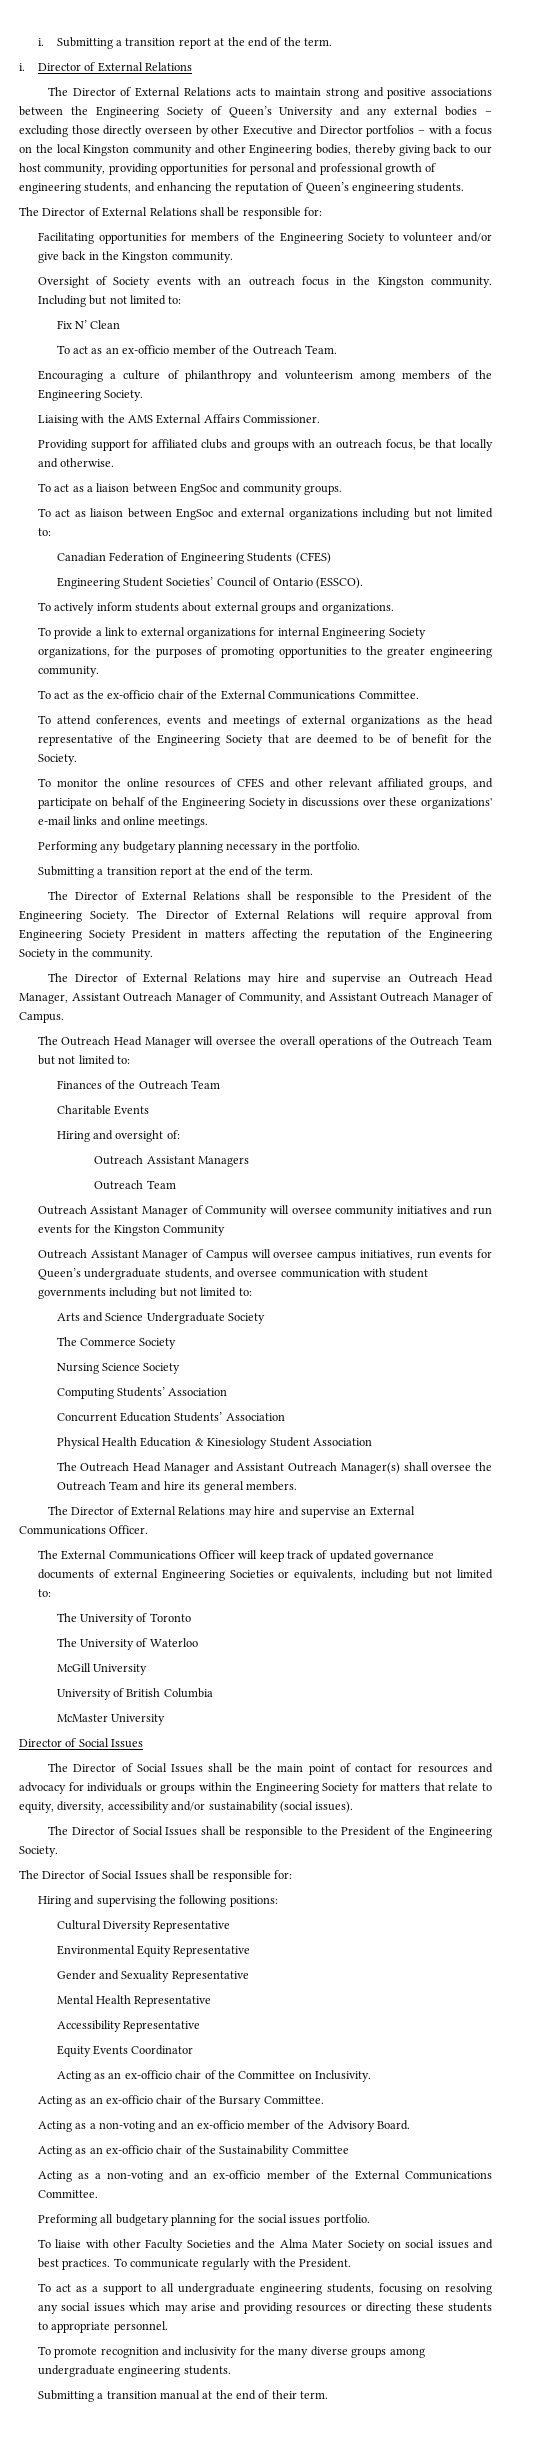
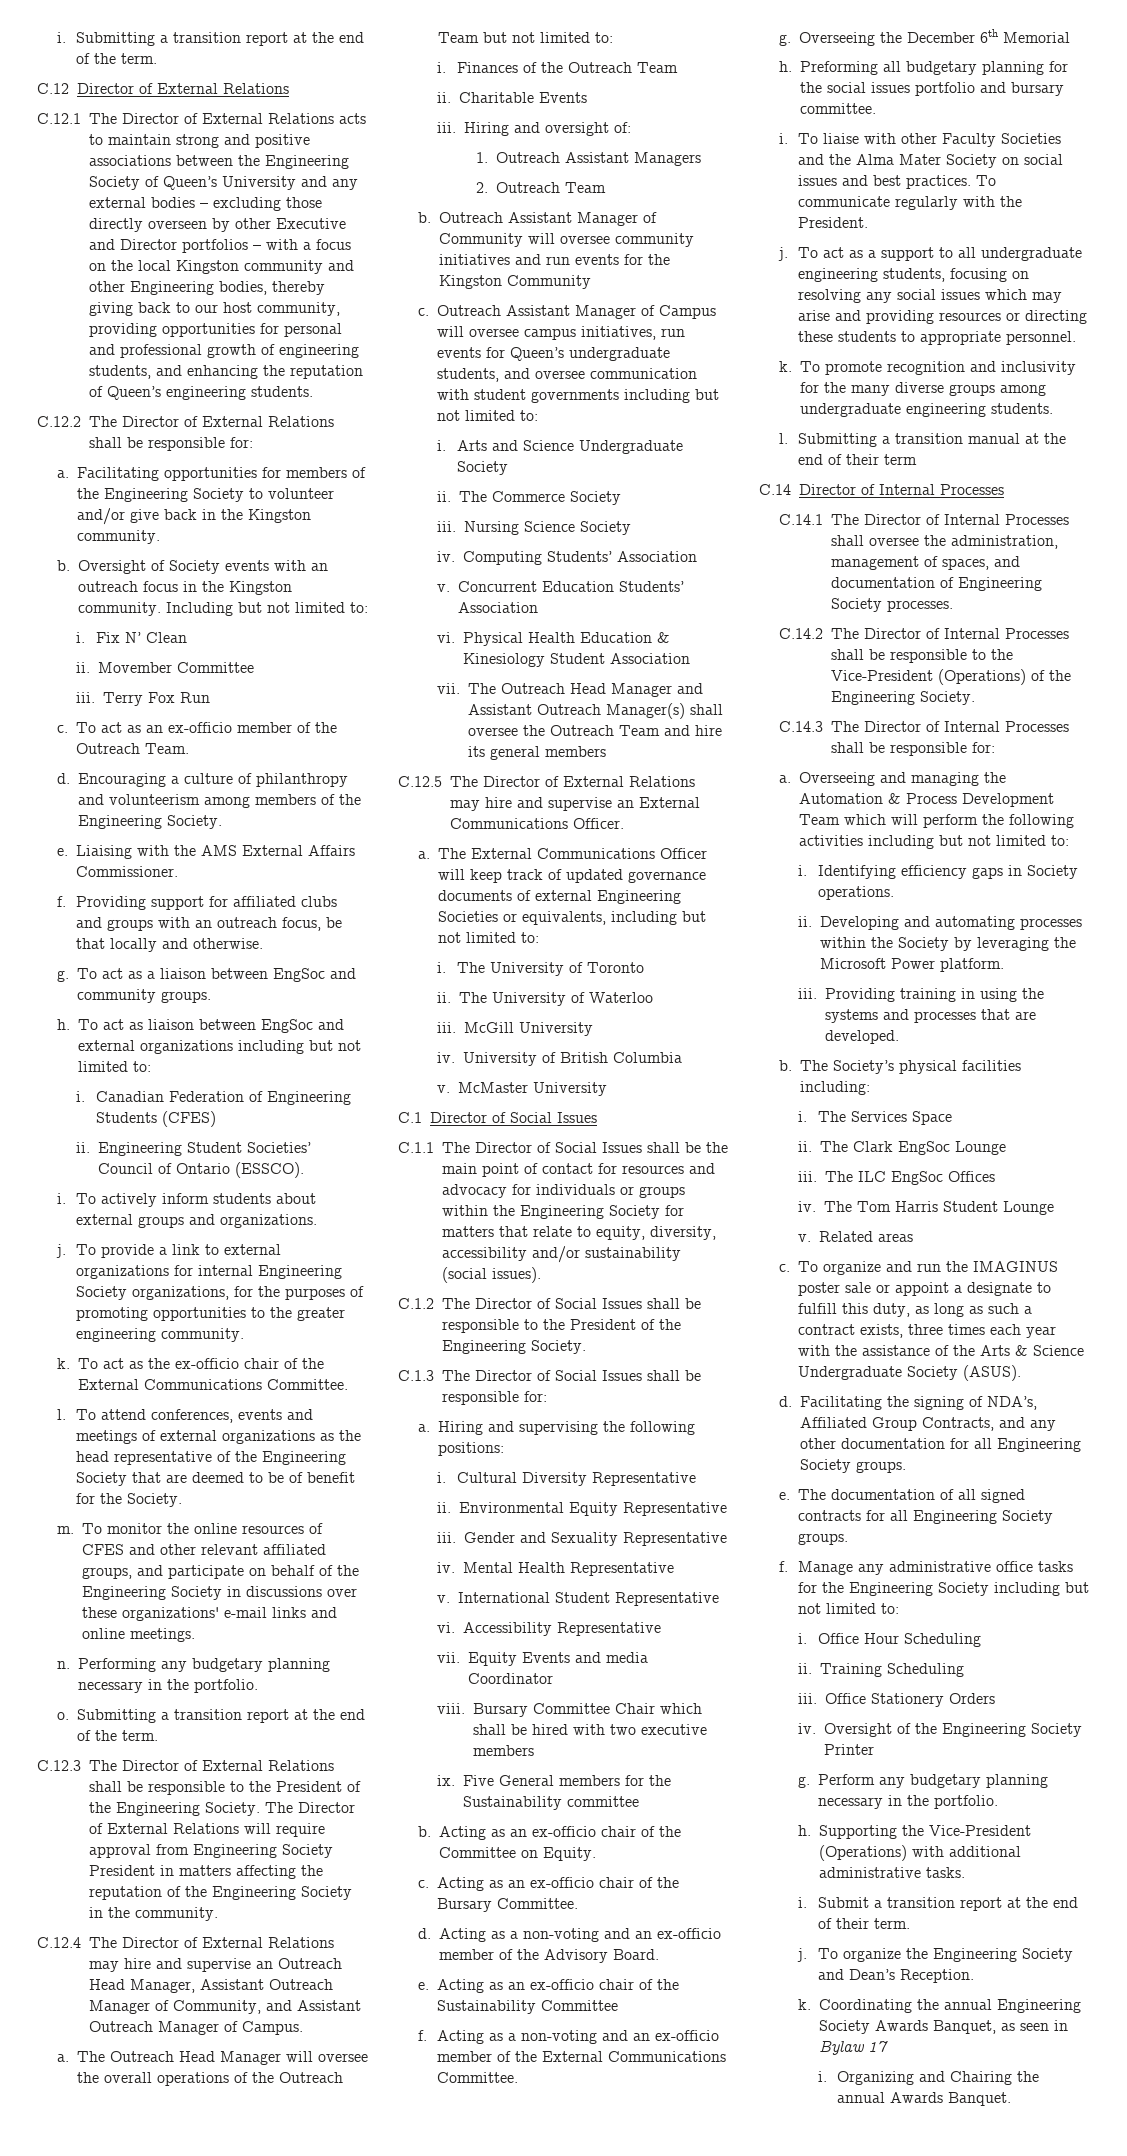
[19,63,25,71] i. -> [37,83,69,94] C.12
(192, 66) none -> [37,113,81,124] C.12.1
(465, 187) none -> [37,416,81,427] C.12.2
(322, 211) none -> [56,470,69,478] a.
(233, 257) none -> [56,560,70,571] b.
(182, 300) none -> [76,632,86,643] i.
(121, 324) none -> [76,662,255,673] [76,692,211,706] [56,725,68,733] ii. Movember Committee // iii. Terry Fox Run // c.
(338, 349) none -> [56,773,70,784] d.
(144, 395) none -> [56,848,68,856] e.
(321, 419) none -> [56,896,66,907] f.
(115, 462) none -> [56,970,69,982] g.
(343, 490) none -> [56,1019,70,1030] h.
(51, 532) none -> [76,1091,86,1102] i.
(331, 558) none -> [76,1142,91,1153] ii.
(363, 583) none -> [56,1193,66,1204] i.
(394, 608) none -> [55,1244,66,1258] j.
(99, 671) none -> [56,1358,70,1369] k.
(419, 695) none -> [56,1409,66,1420] l.
(77, 759) none -> [56,1526,74,1534] m.
(209, 822) none -> [56,1661,70,1669] n.
(361, 847) none -> [56,1712,69,1720] o.
(314, 871) none -> [37,1760,81,1771] C.12.3
(154, 954) none -> [37,1937,81,1948] C.12.4
(64, 1017) none -> [56,2054,69,2062] a.
(130, 1060) none -> [437,62,447,73] i.
(221, 1084) none -> [437,92,452,103] ii.
(150, 1110) none -> [437,122,457,133] iii.
(180, 1134) none -> [476,152,489,163] 1.
[94,1180,176,1190] Outreach Team // -> [476,182,607,193] [417,212,431,223] 2. Outreach Team // b.
(226, 1230) none -> [417,308,429,316] c.
(252, 1292) none -> [437,440,447,451] i.
(266, 1318) none -> [437,491,452,502] ii.
(177, 1343) none -> [437,521,457,532] iii.
(181, 1368) none -> [437,551,456,562] iv.
(228, 1392) none -> [437,584,451,592] v.
(285, 1417) none -> [437,632,456,643] vi.
(372, 1442) none -> [437,683,461,694] vii.
[245,1481,297,1491] members. // -> [545,746,607,757] [398,776,442,787] members // C.12.5
(149, 1529) none -> [417,851,430,859] a.
(51, 1593) none -> [437,962,447,973] i.
(191, 1617) none -> [437,992,452,1003] ii.
(198, 1642) none -> [437,1022,457,1033] iii.
(148, 1669) none -> [437,1052,456,1063] iv.
(213, 1693) none -> [437,1085,451,1093] v.
(166, 1719) none -> [398,1112,422,1123] C.1
(144, 1743) none -> [398,1142,434,1153] C.1.1
(354, 1807) none -> [398,1298,434,1309] C.1.2
(58, 1851) none -> [398,1370,434,1381] C.1.3
(292, 1874) none -> [417,1424,430,1432] a.
(278, 1901) none -> [437,1472,447,1483] i.
(231, 1926) none -> [437,1502,452,1513] ii.
(251, 1951) none -> [437,1532,457,1543] iii.
(249, 1976) none -> [437,1562,456,1573] iv.
(212, 2001) none -> [437,1592,720,1606] [437,1622,456,1633] v. International Student Representative // vi.
(201, 2026) none -> [437,1652,461,1663] vii.
(129, 2050) none -> [575,1652,649,1663] and media
(194, 2050) none -> [437,1703,703,1717] [473,1724,708,1735] [473,1745,535,1756] [437,1775,672,1786] [463,1796,640,1810] [417,1826,431,1837] viii. Bursary Committee Chair which shall be hired with two executive members // ix. Five General members for the Sustainability committee // b.
[315,2070,372,2082] Inclusivity. // -> [542,1847,596,1861] [417,1880,429,1888] Equity. // c.
(324, 2100) none -> [417,1928,431,1939] d.
(410, 2125) none -> [417,1982,429,1990] e.
(349, 2150) none -> [417,2030,427,2041] f.
(98, 2194) none -> [778,29,1070,46] [778,61,792,72] g. Overseeing the December 6th Memorial // h.
[323,2214,370,2226] portfolio. // -> [914,82,1064,96] [799,103,876,114] [778,133,788,144] portfolio and bursary committee. // i.
(352, 2263) none -> [777,247,788,261] j.
(168, 2327) none -> [778,361,792,372] k.
(231, 2370) none -> [778,433,788,444] l.
[300,2391,329,2399] term. -> [884,454,918,465] [759,484,1004,495] [778,514,1069,525] [830,535,1058,549] [830,556,1020,570] [830,577,1042,591] [830,598,953,612] [778,628,1069,639] [830,649,1013,663] [830,669,1071,685] [830,691,975,705] [778,721,1069,732] [830,742,995,756] [778,772,1006,786] [798,793,1054,807] [798,814,1074,828] [798,835,1069,849] [798,865,1078,879] [817,886,894,900] [798,916,1083,930] [820,937,1077,951] [820,958,1005,972] [798,988,1045,1002] [825,1009,1037,1023] [825,1030,900,1044] [778,1060,1021,1074] [799,1081,870,1095] [798,1111,952,1125] [798,1141,1007,1155] [798,1171,996,1185] [798,1201,1055,1215] [798,1231,914,1242] [778,1261,1059,1275] [798,1282,1052,1296] [798,1303,1033,1317] [798,1324,1057,1338] [798,1345,1085,1356] [798,1365,1022,1381] [778,1396,1037,1410] [799,1417,1056,1431] [799,1438,1081,1452] [799,1459,906,1473] [778,1489,1026,1503] [798,1510,1054,1524] [798,1533,849,1545] [778,1561,1074,1575] [798,1582,1090,1596] [798,1603,900,1614] [798,1633,981,1647] [798,1663,965,1677] [798,1693,996,1707] [798,1723,1083,1737] [824,1744,875,1755] [798,1774,1049,1788] [818,1795,999,1809] [798,1825,1032,1839] [819,1845,1022,1861] [819,1867,966,1878] [798,1897,1078,1911] [817,1918,910,1929] [797,1948,1073,1962] [817,1969,974,1983] [798,1999,1082,2013] [819,2020,1069,2034] [819,2040,889,2055] [817,2071,1040,2085] [837,2092,1012,2106] term // C.14 Director of Internal Processes // C.14.1 The Director of Internal Processes shall oversee the administration, management of spaces, and documentation of Engineering Society processes. // C.14.2 The Director of Internal Processes shall be responsible to the Vice-President (Operations) of the Engineering Society. // C.14.3 The Director of Internal Processes shall be responsible for: // a. Overseeing and managing the Automation & Process Development Team which will perform the following activities including but not limited to: // i. Identifying efficiency gaps in Society operations. // ii. Developing and automating processes within the Society by leveraging the Microsoft Power platform. // iii. Providing training in using the systems and processes that are developed. // b. The Society’s physical facilities including: // i. The Services Space // ii. The Clark EngSoc Lounge // iii. The ILC EngSoc Offices // iv. The Tom Harris Student Lounge // v. Related areas // c. To organize and run the IMAGINUS poster sale or appoint a designate to fulfill this duty, as long as such a contract exists, three times each year with the assistance of the Arts & Science Undergraduate Society (ASUS). // d. Facilitating the signing of NDA’s, Affiliated Group Contracts, and any other documentation for all Engineering Society groups. // e. The documentation of all signed contracts for all Engineering Society groups. // f. Manage any administrative office tasks for the Engineering Society including but not limited to: // i. Office Hour Scheduling // ii. Training Scheduling // iii. Office Stationery Orders // iv. Oversight of the Engineering Society Printer // g. Perform any budgetary planning necessary in the portfolio. // h. Supporting the Vice-President (Operations) with additional administrative tasks. // i. Submit a transition report at the end of their term. // j. To organize the Engineering Society and Dean’s Reception. // k. Coordinating the annual Engineering Society Awards Banquet, as seen in Bylaw 17 // i. Organizing and Chairing the annual Awards Banquet.

